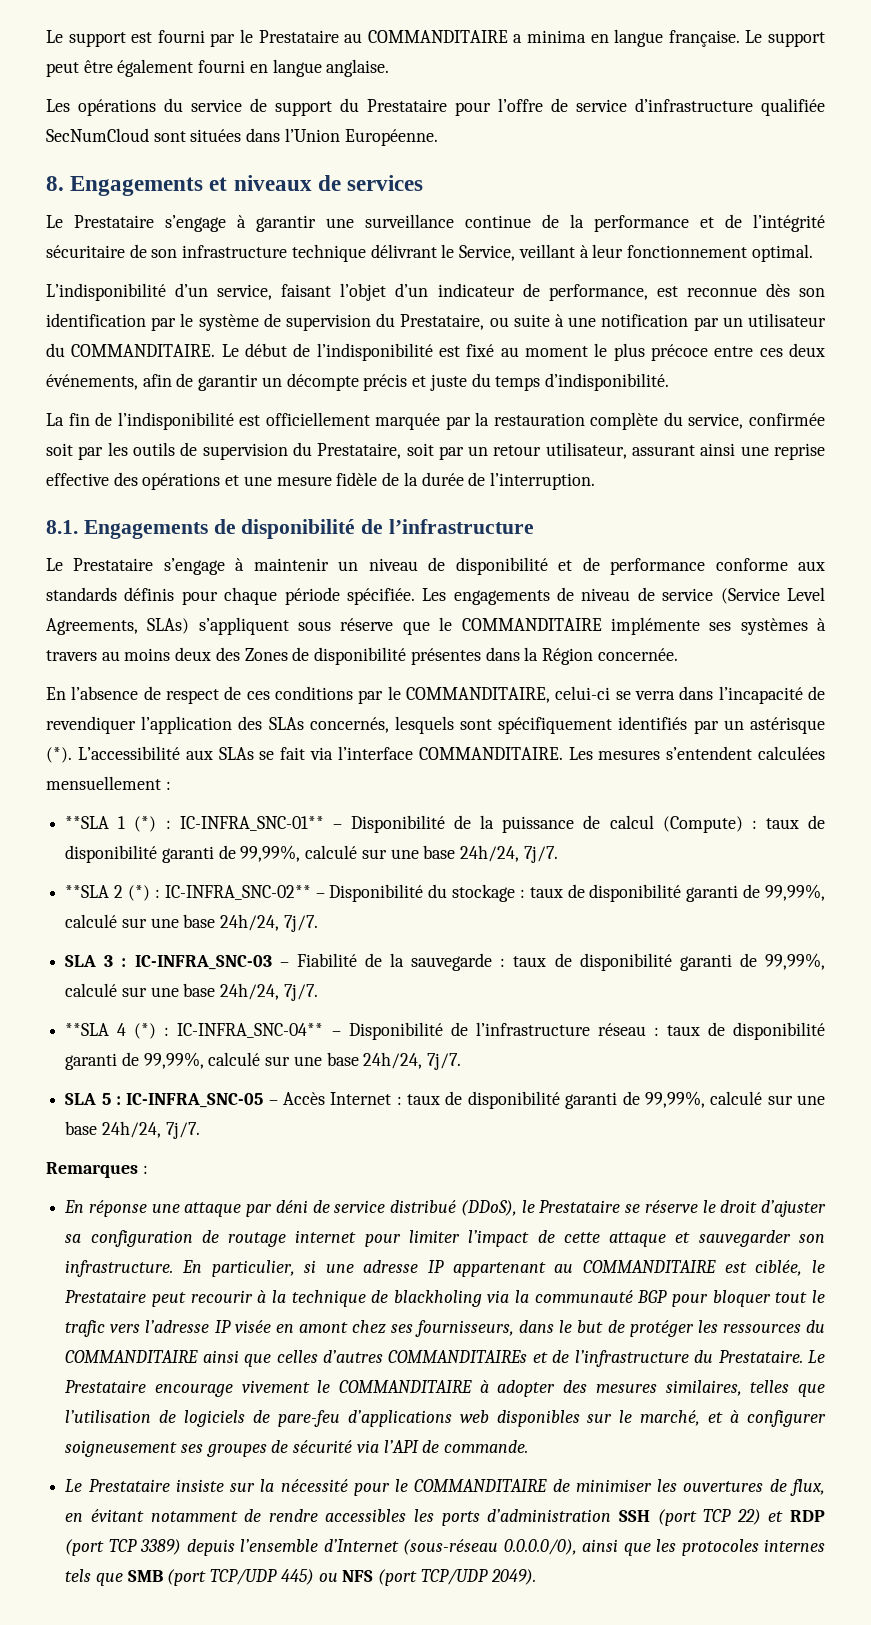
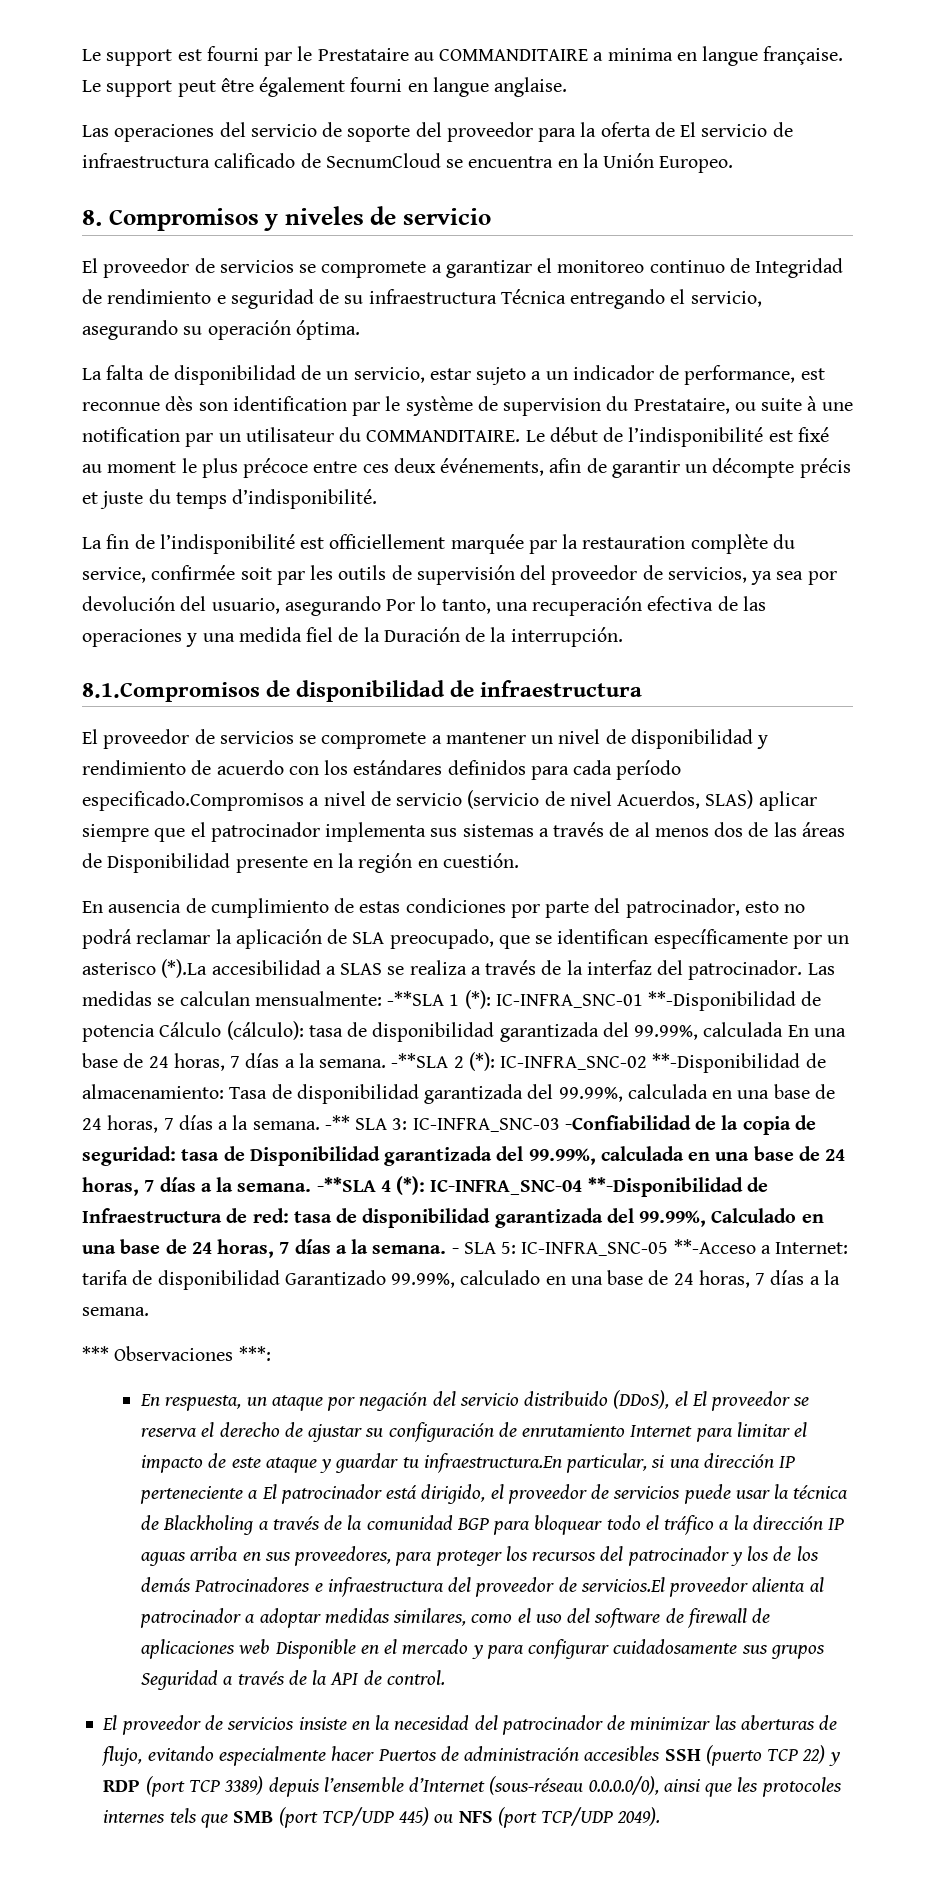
[46,98,825,116] [46,128,438,146] [46,175,424,196] [46,214,825,232] [46,244,813,262] [46,283,515,301] Les opérations du service de support du Prestataire pour l’offre de service d’infrastructure qualifiée SecNumCloud sont situées dans l’Union Européenne. // 8. Engagements et niveaux de services // Le Prestataire s’engage à garantir une surveillance continue de la performance et de l’intégrité sécuritaire de son infrastructure technique délivrant le Service, veillant à leur fonctionnement optimal. // L’indisponibilité d’un service, faisant l’objet d’un indicateur -> [82,122,793,142] [82,153,734,173] [82,206,492,231] [82,258,844,278] [82,289,762,309] [82,320,360,340] [82,365,654,385] Las operaciones del servicio de soporte del proveedor para la oferta de El servicio de infraestructura calificado de SecnumCloud se encuentra en la Unión Europeo. // 8. Compromisos y niveles de servicio // El proveedor de servicios se compromete a garantizar el monitoreo continuo de Integridad de rendimiento e seguridad de su infraestructura Técnica entregando el servicio, asegurando su operación óptima. // La falta de disponibilidad de un servicio, estar sujeto a un indicador
[202,442,825,460] [46,472,595,490] [46,519,535,539] [46,557,825,575] [46,587,825,605] [46,617,827,635] [46,647,678,665] [46,686,826,704] [46,716,825,734] [46,746,826,763] [46,776,171,790] [65,815,826,833] [65,845,558,863] [65,884,826,902] [65,914,318,932] [65,953,826,971] [65,983,318,1001] [65,1022,825,1040] [65,1052,462,1070] [65,1091,825,1109] [65,1121,200,1139] [46,1162,148,1178] [64,1200,826,1217] [65,1230,826,1247] [65,1260,825,1277] [65,1290,825,1307] [65,1320,826,1337] [65,1350,825,1367] [65,1380,826,1397] [65,1410,827,1427] [65,1440,529,1457] [65,1479,825,1496] [65,1509,697,1526] supervision du Prestataire, soit par un retour utilisateur, assurant ainsi une reprise effective des opérations et une mesure fidèle de la durée de l’interruption. // 8.1. Engagements de disponibilité de l’infrastructure // Le Prestataire s’engage à maintenir un niveau de disponibilité et de performance conforme aux standards définis pour chaque période spécifiée. Les engagements de niveau de service (Service Level Agreements, SLAs) s’appliquent sous réserve que le COMMANDITAIRE implémente ses systèmes à travers au moins deux des Zones de disponibilité présentes dans la Région concernée. // En l’absence de respect de ces conditions par le COMMANDITAIRE, celui-ci se verra dans l’incapacité de revendiquer l’application des SLAs concernés, lesquels sont spécifiquement identifiés par un astérisque (*). L’accessibilité aux SLAs se fait via l’interface COMMANDITAIRE. Les mesures s’entendent calculées mensuellement : // **SLA 1 (*) : IC-INFRA_SNC-01** – Disponibilité de la puissance de calcul (Compute) : taux de disponibilité garanti de 99,99%, calculé sur une base 24h/24, 7j/7. // **SLA 2 (*) : IC-INFRA_SNC-02** – Disponibilité du stockage : taux de disponibilité garanti de 99,99%, calculé sur une base 24h/24, 7j/7. // SLA 3 : IC-INFRA_SNC-03 – Fiabilité de la sauvegarde : taux de disponibilité garanti de 99,99%, calculé sur une base 24h/24, 7j/7. // **SLA 4 (*) : IC-INFRA_SNC-04** – Disponibilité de l’infrastructure réseau : taux de disponibilité garanti de 99,99%, calculé sur une base 24h/24, 7j/7. // SLA 5 : IC-INFRA_SNC-05 – Accès Internet : taux de disponibilité garanti de 99,99%, calculé sur une base 24h/24, 7j/7. // Remarques : // En réponse une attaque par déni de service distribué (DDoS), le Prestataire se réserve le droit d’ajuster sa configuration de routage internet pour limiter l’impact de cette attaque et sauvegarder son infrastructure. En particulier, si une adresse IP appartenant au COMMANDITAIRE est ciblée, le Prestataire peut recourir à la technique de blackholing via la communauté BGP pour bloquer tout le trafic vers l’adresse IP visée en amont chez ses fournisseurs, dans le but de protéger les ressources du COMMANDITAIRE ainsi que celles d’autres COMMANDITAIREs et de l’infrastructure du Prestataire. Le Prestataire encourage vivement le COMMANDITAIRE à adopter des mesures similaires, telles que l’utilisation de logiciels de pare-feu d’applications web disponibles sur le marché, et à configurer soigneusement ses groupes de sécurité via l’API de commande. // Le Prestataire insiste sur la nécessité pour le COMMANDITAIRE de minimiser les ouvertures de flux, en évitant notamment de rendre accessibles les ports d’administration SSH (port -> [416,565,837,585] [82,596,766,616] [82,627,623,647] [82,680,643,702] [82,729,769,749] [82,760,682,780] [82,790,817,811] [82,822,845,842] [82,853,519,873] [82,898,806,918] [82,929,850,949] [82,959,835,980] [82,990,822,1011] [82,1021,846,1042] [82,1052,826,1073] [82,1084,835,1104] [82,1115,816,1135] [82,1146,846,1166] [82,1176,768,1197] [82,1208,824,1228] [82,1239,849,1258] [82,1270,840,1290] [82,1307,149,1316] [82,1346,271,1361] [139,1390,810,1411] [140,1422,808,1442] [140,1453,796,1473] [139,1484,849,1504] [140,1515,845,1535] [140,1546,819,1566] [140,1577,824,1597] [139,1608,771,1628] [140,1639,825,1659] [140,1670,445,1690] [102,1715,838,1735] [102,1745,762,1766] supervisión del proveedor de servicios, ya sea por devolución del usuario, asegurando Por lo tanto, una recuperación efectiva de las operaciones y una medida fiel de la Duración de la interrupción. // 8.1.Compromisos de disponibilidad de infraestructura // El proveedor de servicios se compromete a mantener un nivel de disponibilidad y rendimiento de acuerdo con los estándares definidos para cada período especificado.Compromisos a nivel de servicio (servicio de nivel Acuerdos, SLAS) aplicar siempre que el patrocinador implementa sus sistemas a través de al menos dos de las áreas de Disponibilidad presente en la región en cuestión. // En ausencia de cumplimiento de estas condiciones por parte del patrocinador, esto no podrá reclamar la aplicación de SLA preocupado, que se identifican específicamente por un asterisco (*).La accesibilidad a SLAS se realiza a través de la interfaz del patrocinador. Las medidas se calculan mensualmente: -**SLA 1 (*): IC-INFRA_SNC-01 **-Disponibilidad de potencia Cálculo (cálculo): tasa de disponibilidad garantizada del 99.99%, calculada En una base de 24 horas, 7 días a la semana. -**SLA 2 (*): IC-INFRA_SNC-02 **-Disponibilidad de almacenamiento: Tasa de disponibilidad garantizada del 99.99%, calculada en una base de 24 horas, 7 días a la semana. -** SLA 3: IC-INFRA_SNC-03 -Confiabilidad de la copia de seguridad: tasa de Disponibilidad garantizada del 99.99%, calculada en una base de 24 horas, 7 días a la semana. -**SLA 4 (*): IC-INFRA_SNC-04 **-Disponibilidad de Infraestructura de red: tasa de disponibilidad garantizada del 99.99%, Calculado en una base de 24 horas, 7 días a la semana. - SLA 5: IC-INFRA_SNC-05 **-Acceso a Internet: tarifa de disponibilidad Garantizado 99.99%, calculado en una base de 24 horas, 7 días a la semana. // *** Observaciones ***: // En respuesta, un ataque por negación del servicio distribuido (DDoS), el El proveedor se reserva el derecho de ajustar su configuración de enrutamiento Internet para limitar el impacto de este ataque y guardar tu infraestructura.En particular, si una dirección IP perteneciente a El patrocinador está dirigido, el proveedor de servicios puede usar la técnica de Blackholing a través de la comunidad BGP para bloquear todo el tráfico a la dirección IP aguas arriba en sus proveedores, para proteger los recursos del patrocinador y los de los demás Patrocinadores e infraestructura del proveedor de servicios.El proveedor alienta al patrocinador a adoptar medidas similares, como el uso del software de firewall de aplicaciones web Disponible en el mercado y para configurar cuidadosamente sus grupos Seguridad a través de la API de control. // El proveedor de servicios insiste en la necesidad del patrocinador de minimizar las aberturas de flujo, evitando especialmente hacer Puertos de administración accesibles SSH (puerto
[768,1511,784,1522] et -> [828,1752,840,1766] y

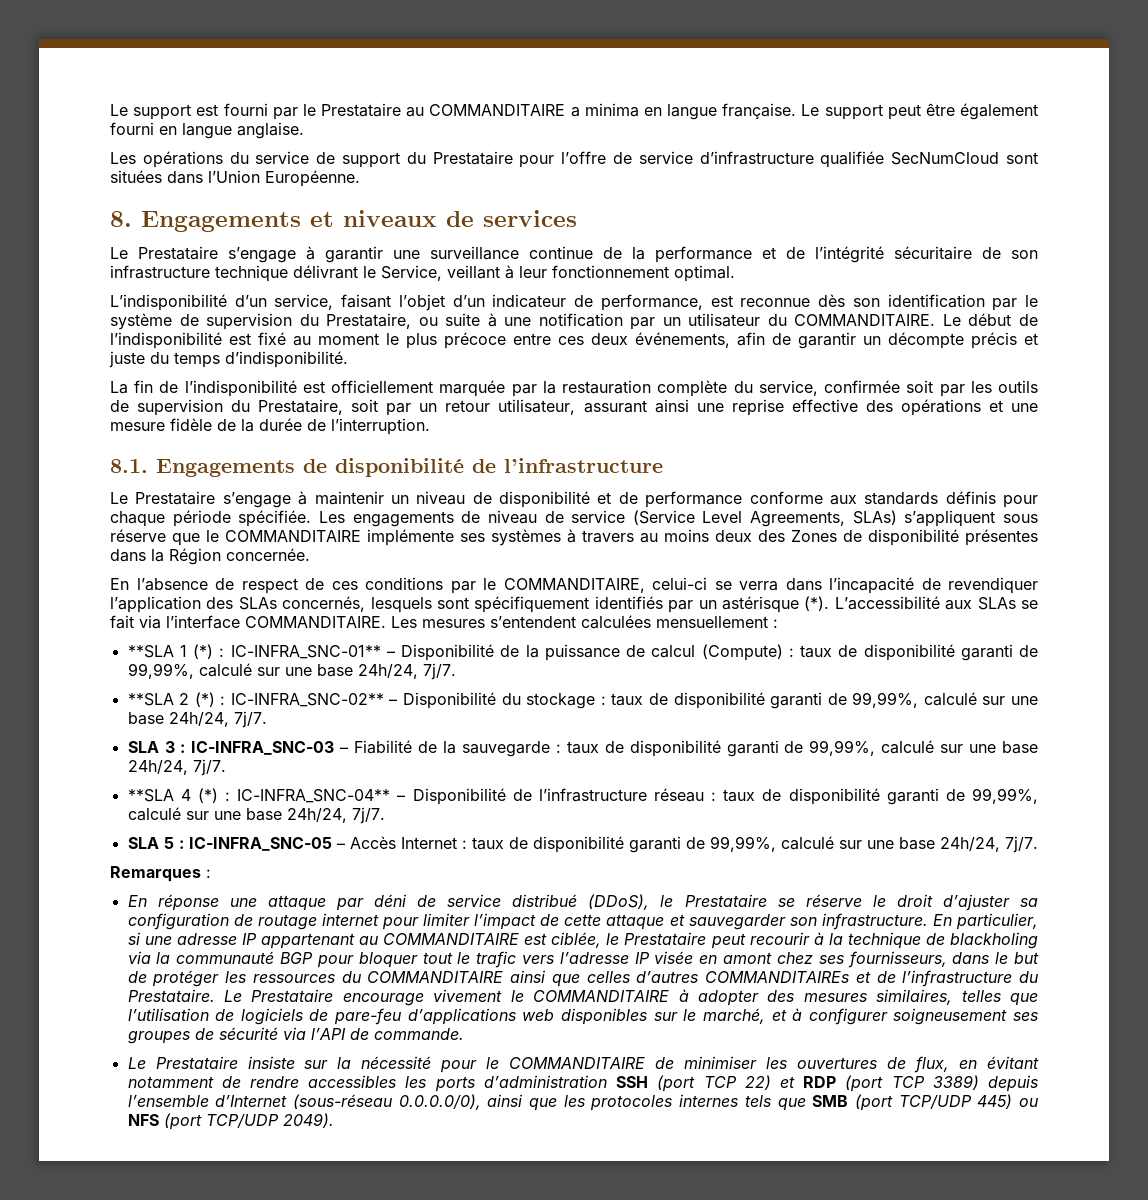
[82,122,793,142] [82,153,734,173] [82,206,492,231] [82,258,844,278] [82,289,762,309] [82,320,360,340] [82,365,654,385] Las operaciones del servicio de soporte del proveedor para la oferta de El servicio de infraestructura calificado de SecnumCloud se encuentra en la Unión Europeo. // 8. Compromisos y niveles de servicio // El proveedor de servicios se compromete a garantizar el monitoreo continuo de Integridad de rendimiento e seguridad de su infraestructura Técnica entregando el servicio, asegurando su operación óptima. // La falta de disponibilidad de un servicio, estar sujeto a un indicador -> [110,151,1038,168] [110,170,360,187] [110,210,577,232] [110,246,1038,263] [110,265,735,282] [110,294,567,311] Les opérations du service de support du Prestataire pour l’offre de service d’infrastructure qualifiée SecNumCloud sont situées dans l’Union Européenne. // 8. Engagements et niveaux de services // Le Prestataire s’engage à garantir une surveillance continue de la performance et de l’intégrité sécuritaire de son infrastructure technique délivrant le Service, veillant à leur fonctionnement optimal. // L’indisponibilité d’un service, faisant l’objet d’un indicateur
[416,565,837,585] [82,596,766,616] [82,627,623,647] [82,680,643,702] [82,729,769,749] [82,760,682,780] [82,790,817,811] [82,822,845,842] [82,853,519,873] [82,898,806,918] [82,929,850,949] [82,959,835,980] [82,990,822,1011] [82,1021,846,1042] [82,1052,826,1073] [82,1084,835,1104] [82,1115,816,1135] [82,1146,846,1166] [82,1176,768,1197] [82,1208,824,1228] [82,1239,849,1258] [82,1270,840,1290] [82,1307,149,1316] [82,1346,271,1361] [139,1390,810,1411] [140,1422,808,1442] [140,1453,796,1473] [139,1484,849,1504] [140,1515,845,1535] [140,1546,819,1566] [140,1577,824,1597] [139,1608,771,1628] [140,1639,825,1659] [140,1670,445,1690] [102,1715,838,1735] [102,1745,762,1766] supervisión del proveedor de servicios, ya sea por devolución del usuario, asegurando Por lo tanto, una recuperación efectiva de las operaciones y una medida fiel de la Duración de la interrupción. // 8.1.Compromisos de disponibilidad de infraestructura // El proveedor de servicios se compromete a mantener un nivel de disponibilidad y rendimiento de acuerdo con los estándares definidos para cada período especificado.Compromisos a nivel de servicio (servicio de nivel Acuerdos, SLAS) aplicar siempre que el patrocinador implementa sus sistemas a través de al menos dos de las áreas de Disponibilidad presente en la región en cuestión. // En ausencia de cumplimiento de estas condiciones por parte del patrocinador, esto no podrá reclamar la aplicación de SLA preocupado, que se identifican específicamente por un asterisco (*).La accesibilidad a SLAS se realiza a través de la interfaz del patrocinador. Las medidas se calculan mensualmente: -**SLA 1 (*): IC-INFRA_SNC-01 **-Disponibilidad de potencia Cálculo (cálculo): tasa de disponibilidad garantizada del 99.99%, calculada En una base de 24 horas, 7 días a la semana. -**SLA 2 (*): IC-INFRA_SNC-02 **-Disponibilidad de almacenamiento: Tasa de disponibilidad garantizada del 99.99%, calculada en una base de 24 horas, 7 días a la semana. -** SLA 3: IC-INFRA_SNC-03 -Confiabilidad de la copia de seguridad: tasa de Disponibilidad garantizada del 99.99%, calculada en una base de 24 horas, 7 días a la semana. -**SLA 4 (*): IC-INFRA_SNC-04 **-Disponibilidad de Infraestructura de red: tasa de disponibilidad garantizada del 99.99%, Calculado en una base de 24 horas, 7 días a la semana. - SLA 5: IC-INFRA_SNC-05 **-Acceso a Internet: tarifa de disponibilidad Garantizado 99.99%, calculado en una base de 24 horas, 7 días a la semana. // *** Observaciones ***: // En respuesta, un ataque por negación del servicio distribuido (DDoS), el El proveedor se reserva el derecho de ajustar su configuración de enrutamiento Internet para limitar el impacto de este ataque y guardar tu infraestructura.En particular, si una dirección IP perteneciente a El patrocinador está dirigido, el proveedor de servicios puede usar la técnica de Blackholing a través de la comunidad BGP para bloquear todo el tráfico a la dirección IP aguas arriba en sus proveedores, para proteger los recursos del patrocinador y los de los demás Patrocinadores e infraestructura del proveedor de servicios.El proveedor alienta al patrocinador a adoptar medidas similares, como el uso del software de firewall de aplicaciones web Disponible en el mercado y para configurar cuidadosamente sus grupos Seguridad a través de la API de control. // El proveedor de servicios insiste en la necesidad del patrocinador de minimizar las aberturas de flujo, evitando especialmente hacer Puertos de administración accesibles SSH (puerto -> [137,399,1038,416] [110,418,430,435] [110,458,663,477] [110,491,1038,508] [110,510,1038,527] [110,529,1038,546] [110,548,310,565] [110,577,1038,594] [110,596,1038,613] [110,615,778,629] [127,644,1038,661] [127,663,456,680] [127,692,1038,709] [127,711,267,728] [127,740,1038,757] [127,759,226,776] [127,788,1038,805] [127,807,385,824] [127,836,1038,853] [110,866,211,882] [127,894,1039,911] [127,913,1038,930] [127,932,1039,949] [127,951,1040,968] [127,970,1038,987] [127,989,1038,1006] [127,1008,1038,1025] [127,1027,464,1044] [127,1056,1039,1073] [127,1075,696,1092] supervision du Prestataire, soit par un retour utilisateur, assurant ainsi une reprise effective des opérations et une mesure fidèle de la durée de l’interruption. // 8.1. Engagements de disponibilité de l’infrastructure // Le Prestataire s’engage à maintenir un niveau de disponibilité et de performance conforme aux standards définis pour chaque période spécifiée. Les engagements de niveau de service (Service Level Agreements, SLAs) s’appliquent sous réserve que le COMMANDITAIRE implémente ses systèmes à travers au moins deux des Zones de disponibilité présentes dans la Région concernée. // En l’absence de respect de ces conditions par le COMMANDITAIRE, celui-ci se verra dans l’incapacité de revendiquer l’application des SLAs concernés, lesquels sont spécifiquement identifiés par un astérisque (*). L’accessibilité aux SLAs se fait via l’interface COMMANDITAIRE. Les mesures s’entendent calculées mensuellement : // **SLA 1 (*) : IC-INFRA_SNC-01** – Disponibilité de la puissance de calcul (Compute) : taux de disponibilité garanti de 99,99%, calculé sur une base 24h/24, 7j/7. // **SLA 2 (*) : IC-INFRA_SNC-02** – Disponibilité du stockage : taux de disponibilité garanti de 99,99%, calculé sur une base 24h/24, 7j/7. // SLA 3 : IC-INFRA_SNC-03 – Fiabilité de la sauvegarde : taux de disponibilité garanti de 99,99%, calculé sur une base 24h/24, 7j/7. // **SLA 4 (*) : IC-INFRA_SNC-04** – Disponibilité de l’infrastructure réseau : taux de disponibilité garanti de 99,99%, calculé sur une base 24h/24, 7j/7. // SLA 5 : IC-INFRA_SNC-05 – Accès Internet : taux de disponibilité garanti de 99,99%, calculé sur une base 24h/24, 7j/7. // Remarques : // En réponse une attaque par déni de service distribué (DDoS), le Prestataire se réserve le droit d’ajuster sa configuration de routage internet pour limiter l’impact de cette attaque et sauvegarder son infrastructure. En particulier, si une adresse IP appartenant au COMMANDITAIRE est ciblée, le Prestataire peut recourir à la technique de blackholing via la communauté BGP pour bloquer tout le trafic vers l’adresse IP visée en amont chez ses fournisseurs, dans le but de protéger les ressources du COMMANDITAIRE ainsi que celles d’autres COMMANDITAIREs et de l’infrastructure du Prestataire. Le Prestataire encourage vivement le COMMANDITAIRE à adopter des mesures similaires, telles que l’utilisation de logiciels de pare-feu d’applications web disponibles sur le marché, et à configurer soigneusement ses groupes de sécurité via l’API de commande. // Le Prestataire insiste sur la nécessité pour le COMMANDITAIRE de minimiser les ouvertures de flux, en évitant notamment de rendre accessibles les ports d’administration SSH (port
[828,1752,840,1766] y -> [779,1076,795,1088] et

